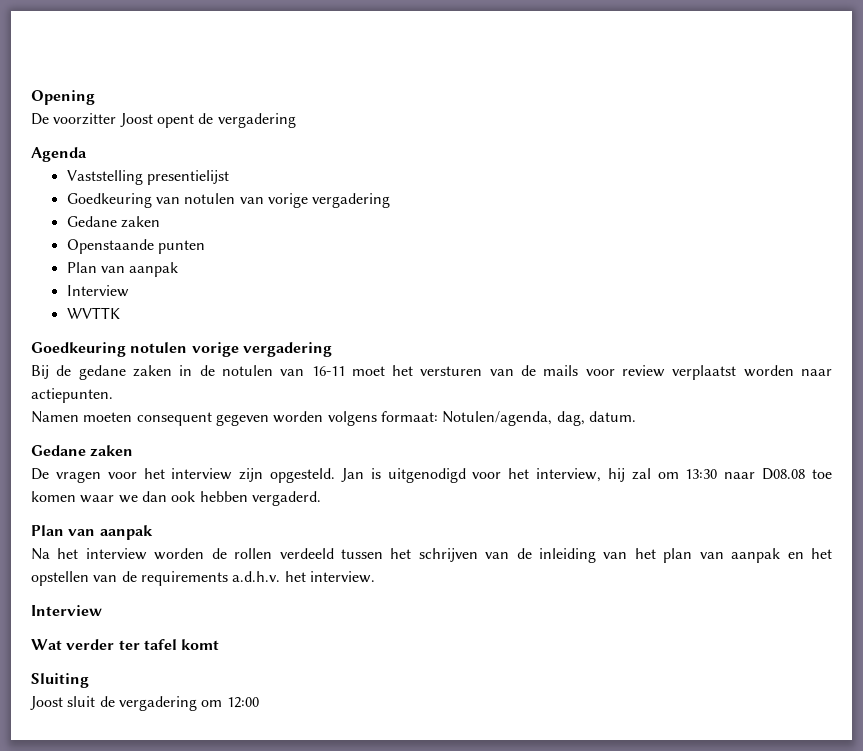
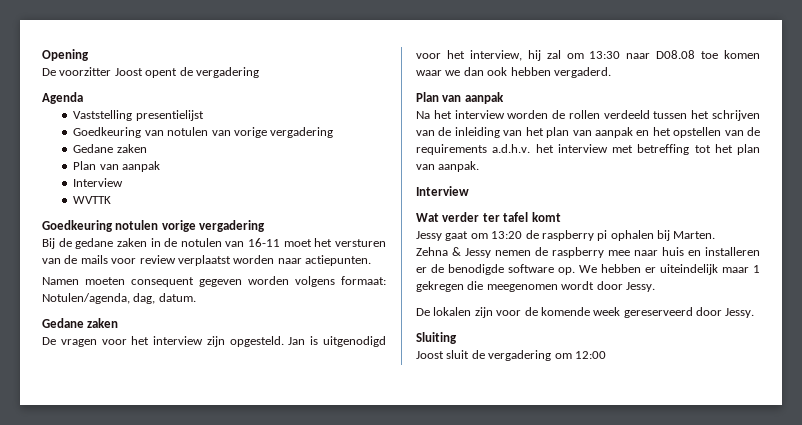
[66,239,206,254] // Openstaande punten -> (147, 148) none
[309,571,375,583] interview. -> [557,144,760,155] [416,161,480,172] interview met betreffing tot het plan van aanpak.
(220, 644) none -> [416,230,716,241] [416,247,760,258] [416,264,760,275] [416,281,655,292] [416,307,755,318] // Jessy gaat om 13:20 de raspberry pi ophalen bij Marten. // Zehna & Jessy nemen de raspberry mee naar huis en installeren er de benodigde software op. We hebben er uiteindelijk maar 1 gekregen die meegenomen wordt door Jessy. // De lokalen zijn voor de komende week gereserveerd door Jessy.

